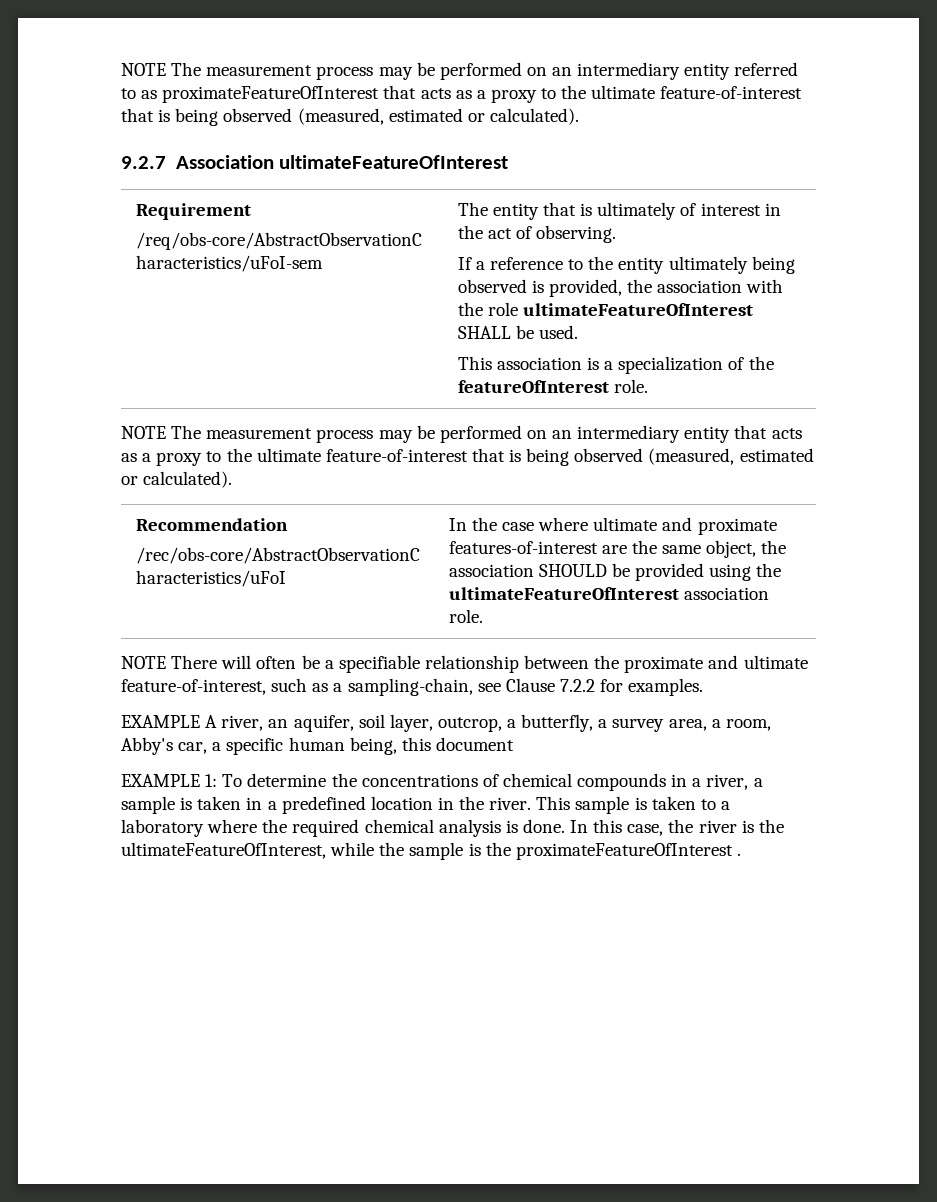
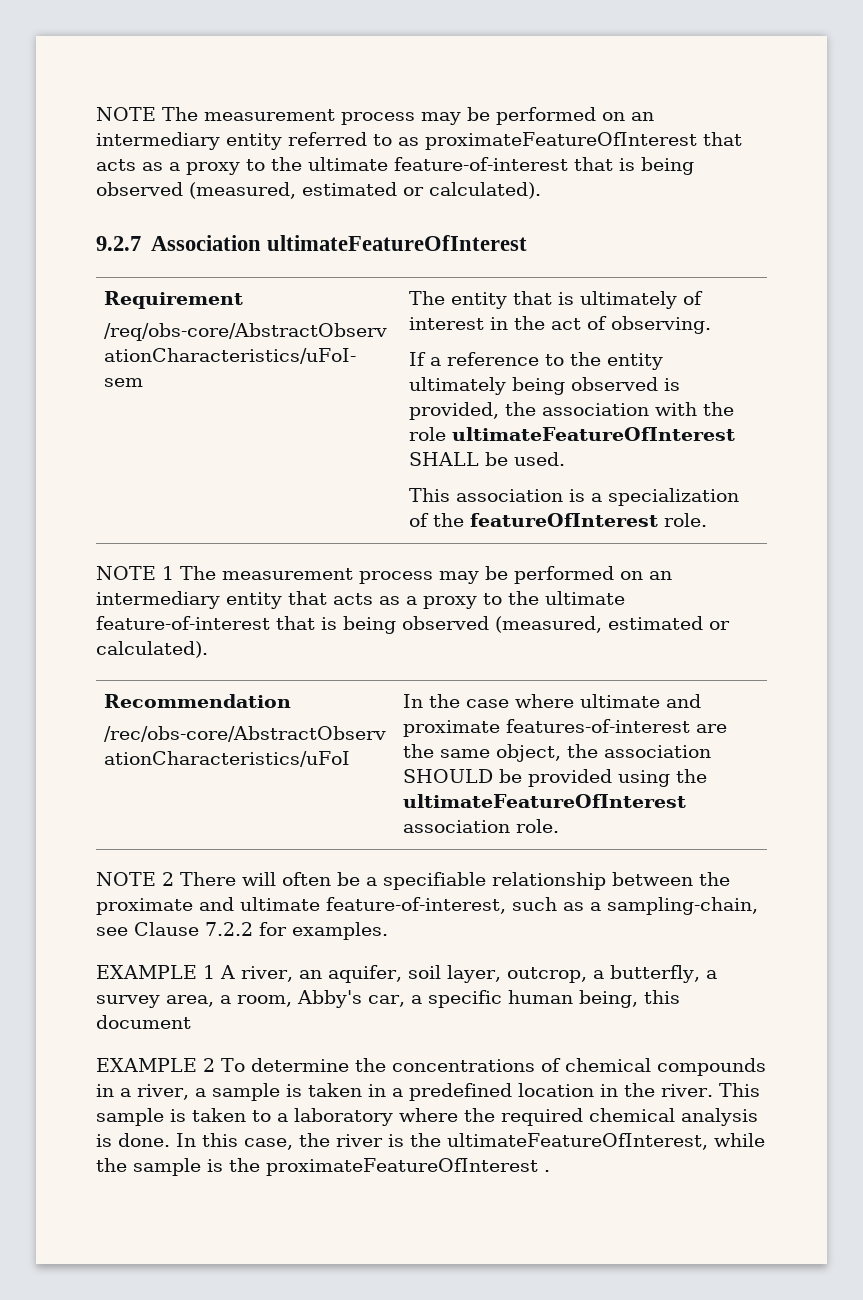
(166, 432) none -> [162,566,174,580] 1
(166, 662) none -> [162,872,174,886] 2
(200, 721) none -> [202,965,215,979] 1
[205,774,218,787] 1: -> [202,1058,215,1072] 2

